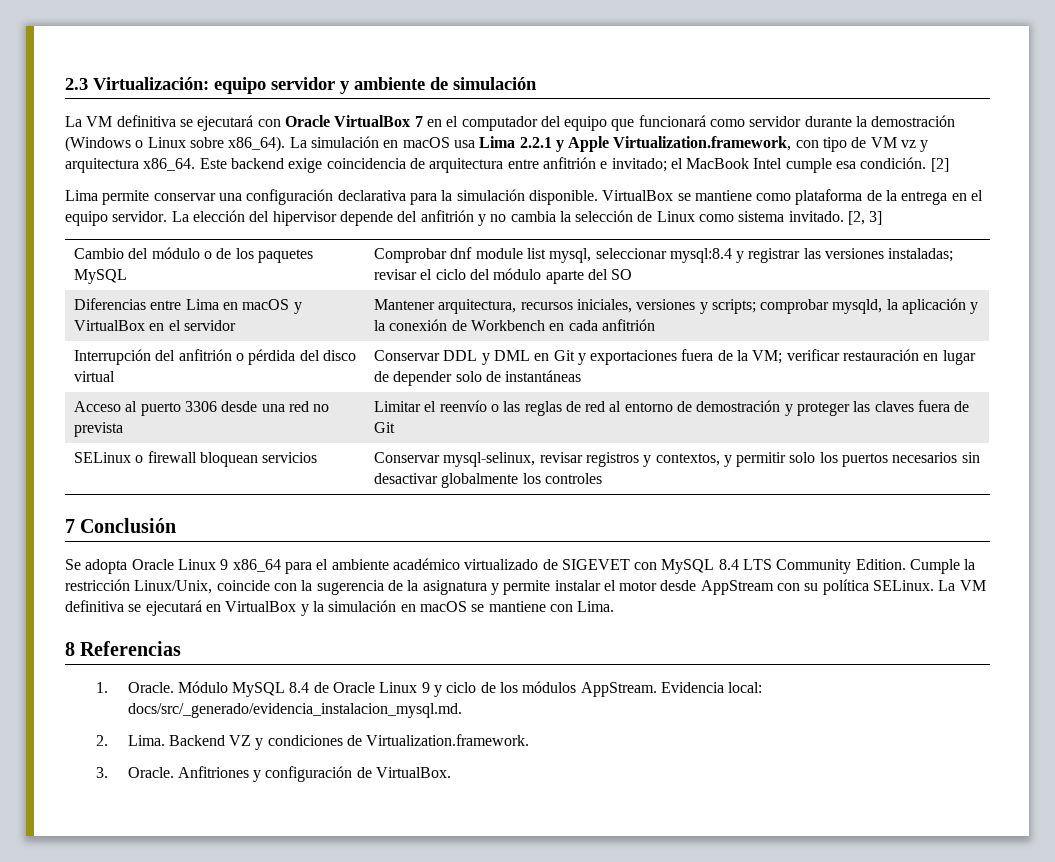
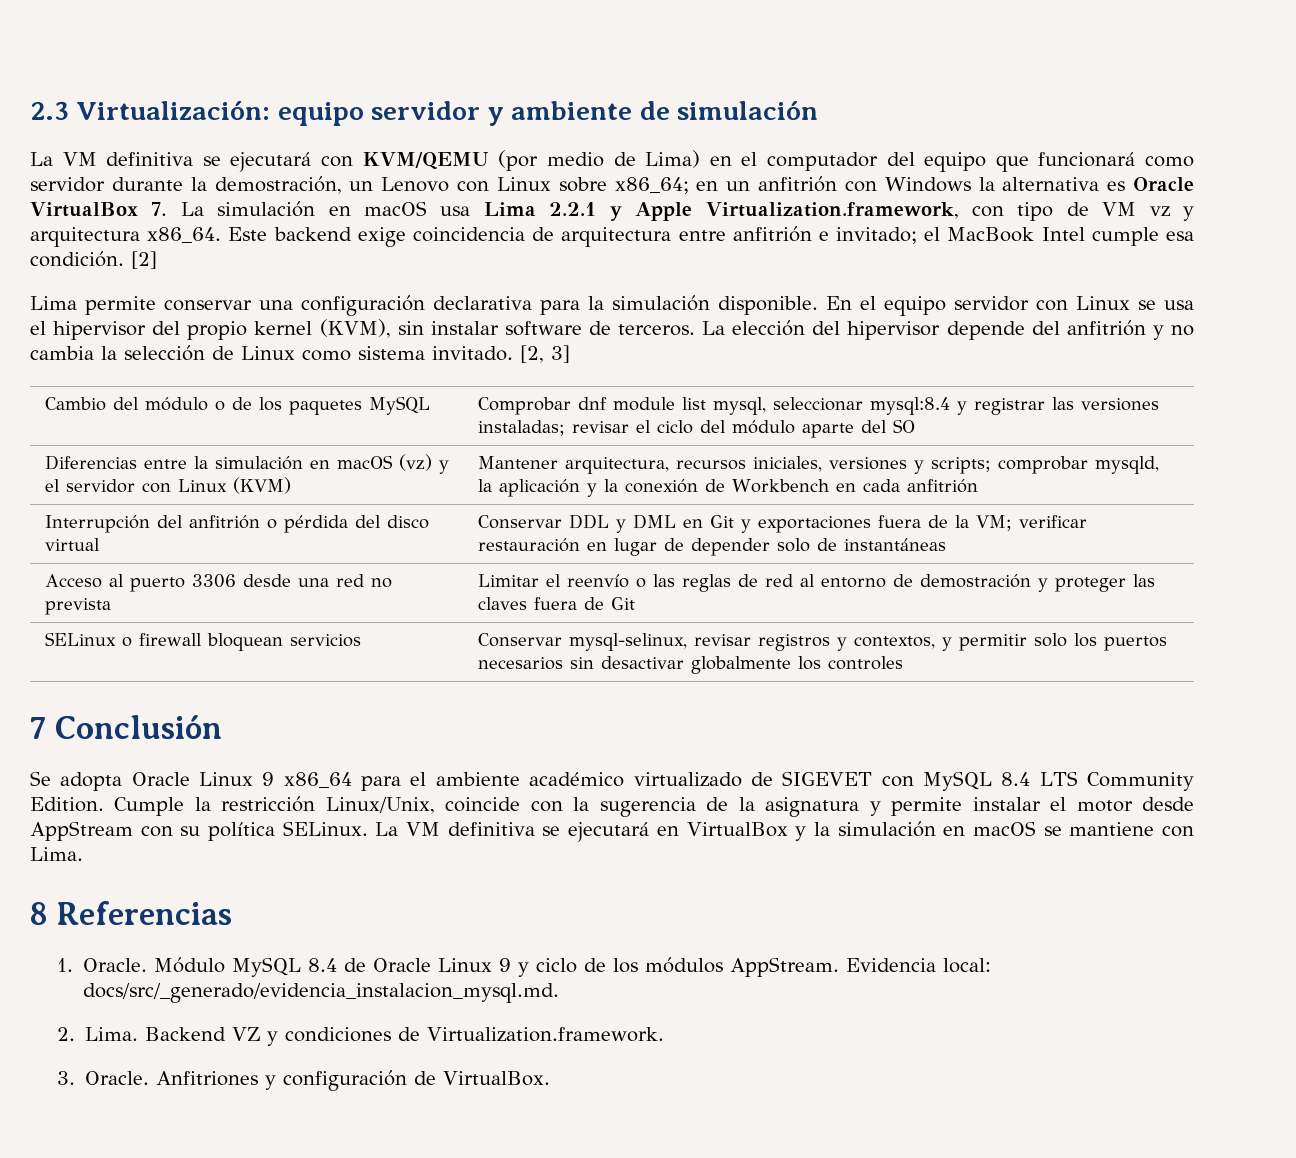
[284,115,423,127] Oracle VirtualBox 7 -> [362,150,701,171] KVM/QEMU (por medio de Lima)
[871,115,956,127] [65,136,286,152] demostración (Windows o Linux sobre x86_64). -> [214,176,1194,194] [30,202,168,217] demostración, un Lenovo con Linux sobre x86_64; en un anfitrión con Windows la alternativa es Oracle VirtualBox 7.
[602,189,984,205] [65,211,168,226] VirtualBox se mantiene como plataforma de la entrega en el equipo servidor. -> [826,296,1194,316] [30,319,696,340] En el equipo servidor con Linux se usa el hipervisor del propio kernel (KVM), sin instalar software de terceros.
[185,299,302,314] [73,320,165,331] Lima en macOS y VirtualBox en -> [193,454,449,474] la simulación en macOS (vz) y
(236, 325) none -> [141,477,291,494] con Linux (KVM)

